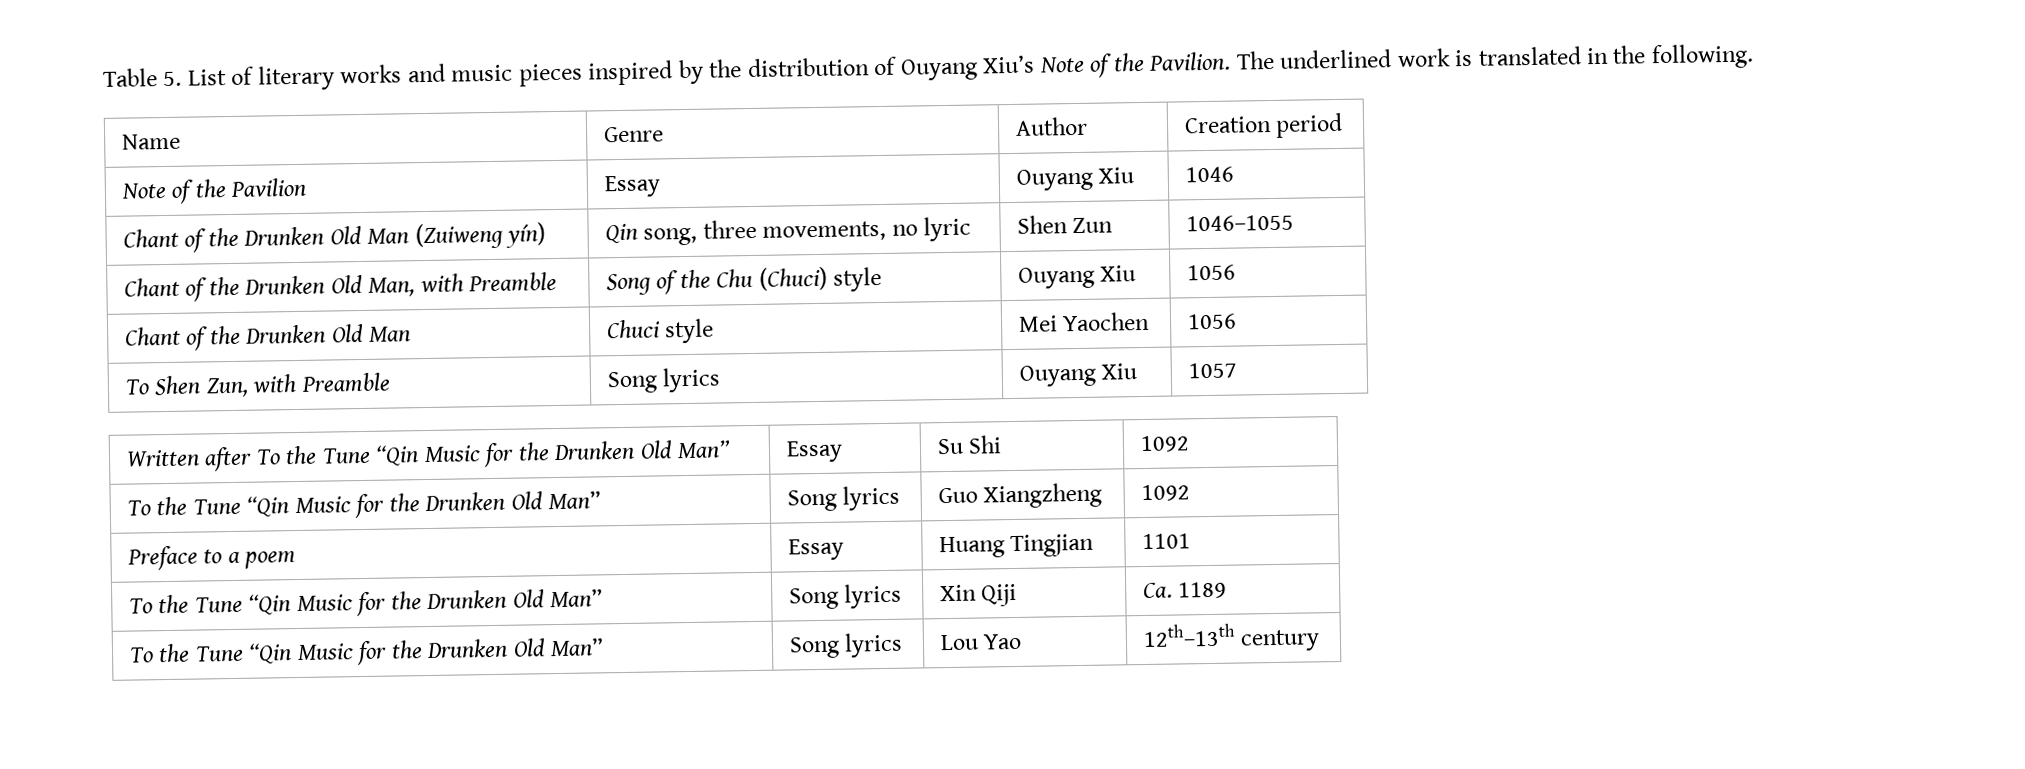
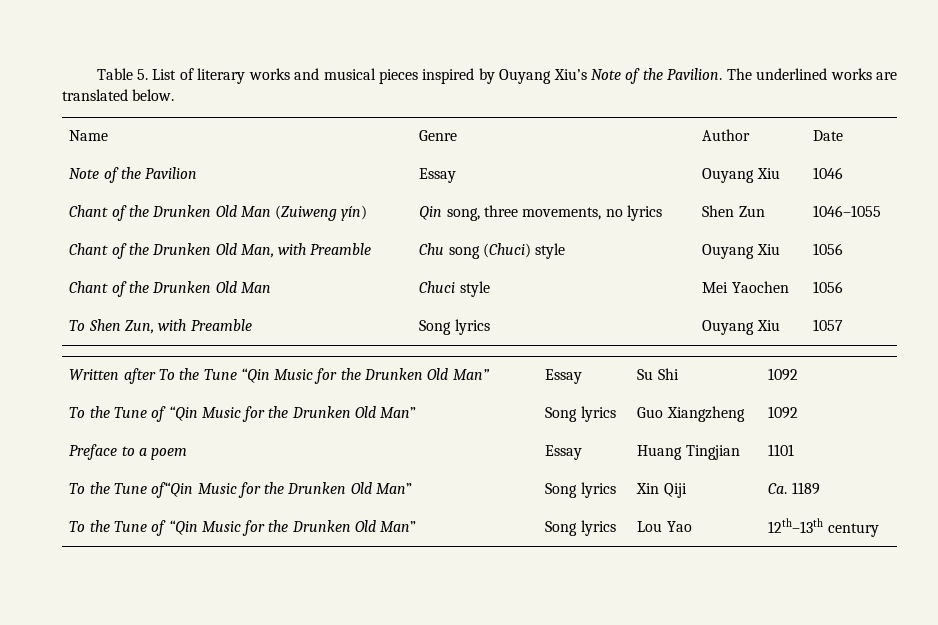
[451,64,514,82] music -> [323,68,376,80] musical
[708,56,898,78] the distribution of -> (495, 76) none
[1396,43,1754,70] work is translated in the following. -> [830,68,897,80] [62,89,175,101] works are translated below.
[1183,112,1344,138] Creation period -> [813,130,844,141] Date
[923,216,972,242] lyric -> [626,205,662,221] lyrics
[605,268,754,296] Song of the Chu -> [419,243,480,259] Chu song
(241, 506) none -> [151,406,167,422] of
[248,594,292,615] “Qin -> [151,482,194,498] of“Qin
(244, 653) none -> [151,520,167,536] of

